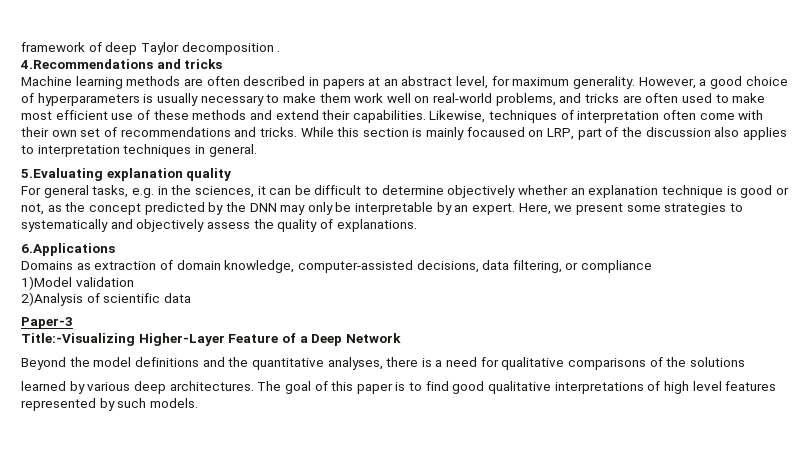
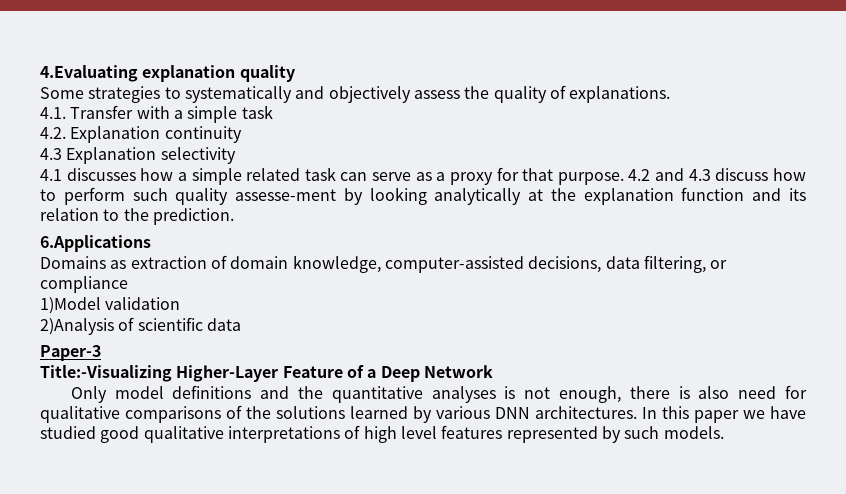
[21,42,281,55] [20,59,223,69] [21,76,788,89] [21,93,766,106] [21,110,764,123] [21,127,787,140] [21,144,257,157] [21,168,232,181] [21,185,789,198] [21,202,661,215] framework of deep Taylor decomposition . // 4.Recommendations and tricks // Machine learning methods are often described in papers at an abstract level, for maximum generality. However, a good choice of hyperparameters is usually necessary to make them work well on real-world problems, and tricks are often used to make most efficient use of these methods and extend their capabilities. Likewise, techniques of interpretation often come with their own set of recommendations and tricks. While this section is mainly focaused on LRP, part of the discussion also applies to interpretation techniques in general. // 5.Evaluating explanation quality // For general tasks, e.g. in the sciences, it can be difficult to determine objectively whether an explanation technique is good or not, as the concept predicted by the DNN may only be interpretable by an expert. Here, we present some -> [40,65,295,82] [40,87,84,99] 4.Evaluating explanation quality // Some
(417, 225) none -> [40,105,273,123] [40,126,242,143] [40,147,236,164] [40,167,807,185] [40,187,806,205] [40,208,234,225] // 4.1. Transfer with a simple task // 4.2. Explanation continuity // 4.3 Explanation selectivity // 4.1 discusses how a simple related task can serve as a proxy for that purpose. 4.2 and 4.3 discuss how to perform such quality assesse-ment by looking analytically at the explanation function and its relation to the prediction.
[21,357,90,370] Beyond the -> [70,386,107,403] Only
[327,357,383,370] analyses, -> [431,386,622,403] analyses is not enough,
[435,360,443,367] a -> [698,386,730,399] also
(745, 362) // -> (345, 412) none
[133,381,449,394] deep architectures. The goal of this paper is to find -> [495,406,806,423] [40,426,96,439] DNN architectures. In this paper we have studied

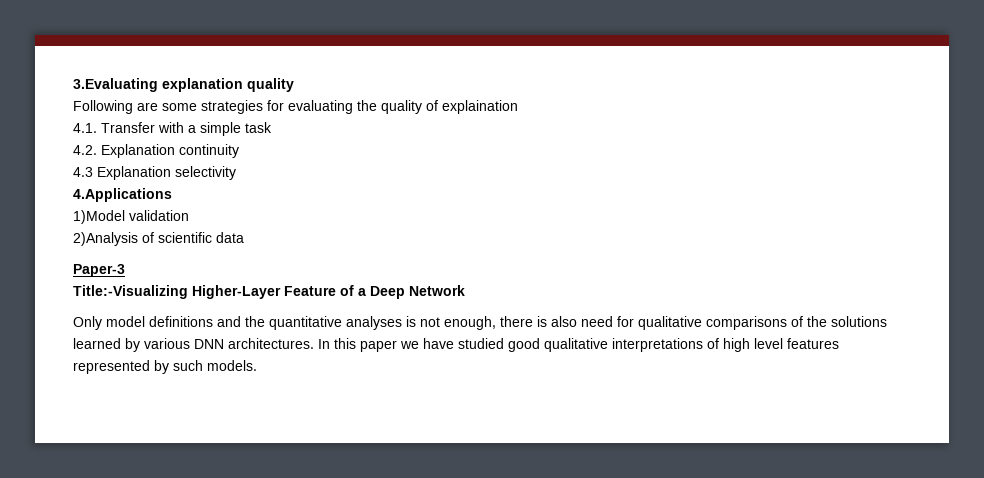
[40,65,138,82] 4.Evaluating -> [73,78,158,92] 3.Evaluating
[40,86,460,103] Some strategies to systematically and objectively assess -> [73,100,353,114] Following are some strategies for evaluating
[569,86,671,103] explanations. -> [442,100,518,114] explaination
[40,167,807,185] [40,187,806,205] [40,208,234,225] [40,235,151,252] [40,255,728,273] [40,276,128,293] 4.1 discusses how a simple related task can serve as a proxy for that purpose. 4.2 and 4.3 discuss how to perform such quality assesse-ment by looking analytically at the explanation function and its relation to the prediction. // 6.Applications // Domains as extraction of domain knowledge, computer-assisted decisions, data filtering, or compliance -> [73,188,172,202] 4.Applications

